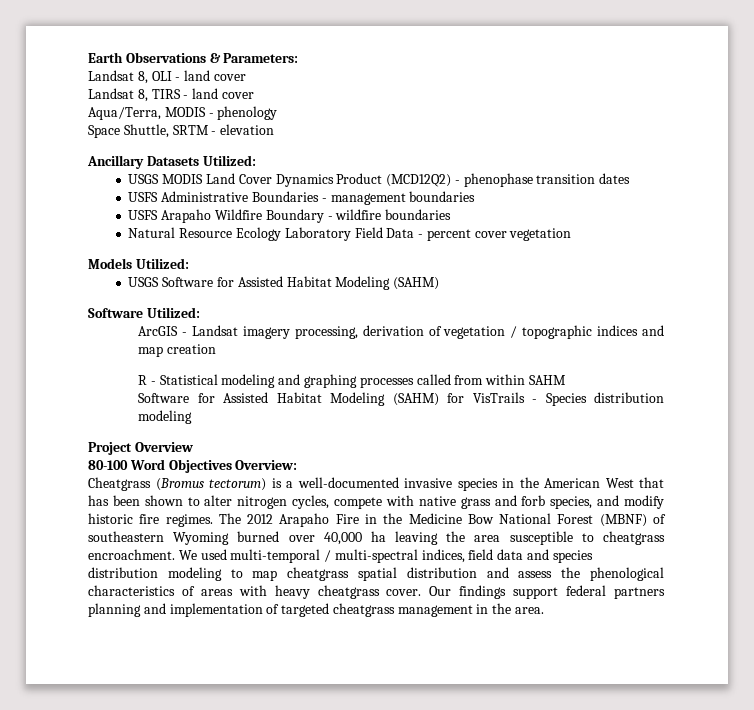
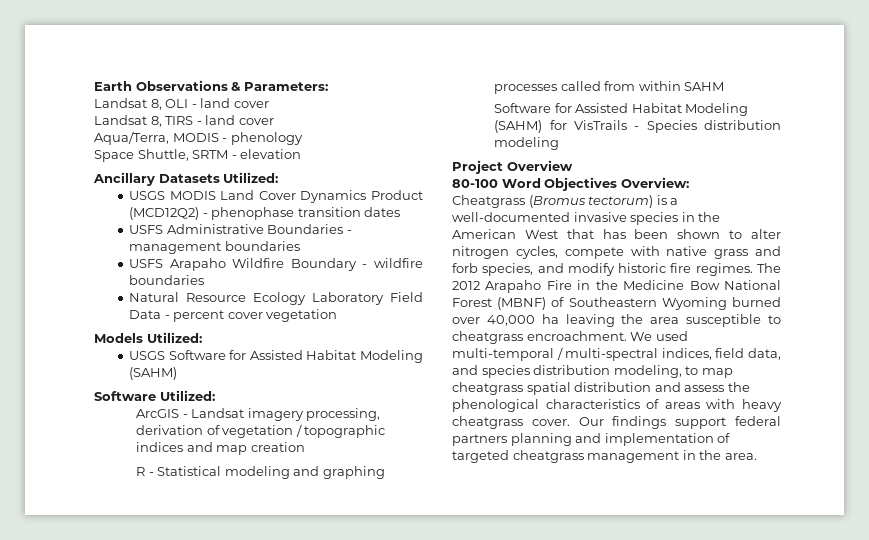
[88,531,164,542] southeastern -> [568,297,657,307] Southeastern
[497,549,524,560] data -> [748,348,781,360] data,
[167,567,222,581] modeling -> [613,365,682,378] modeling,

